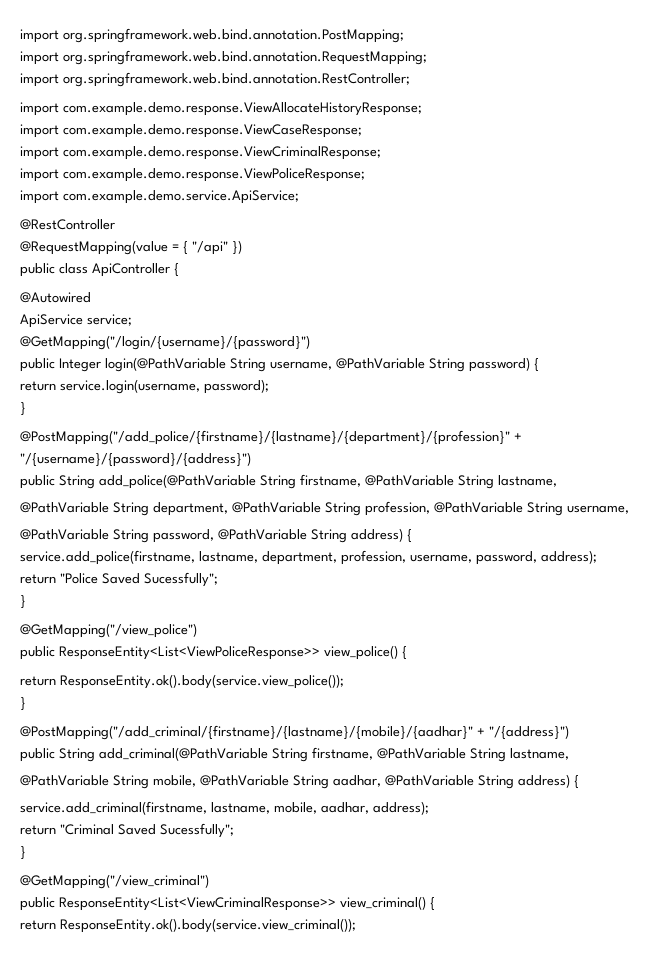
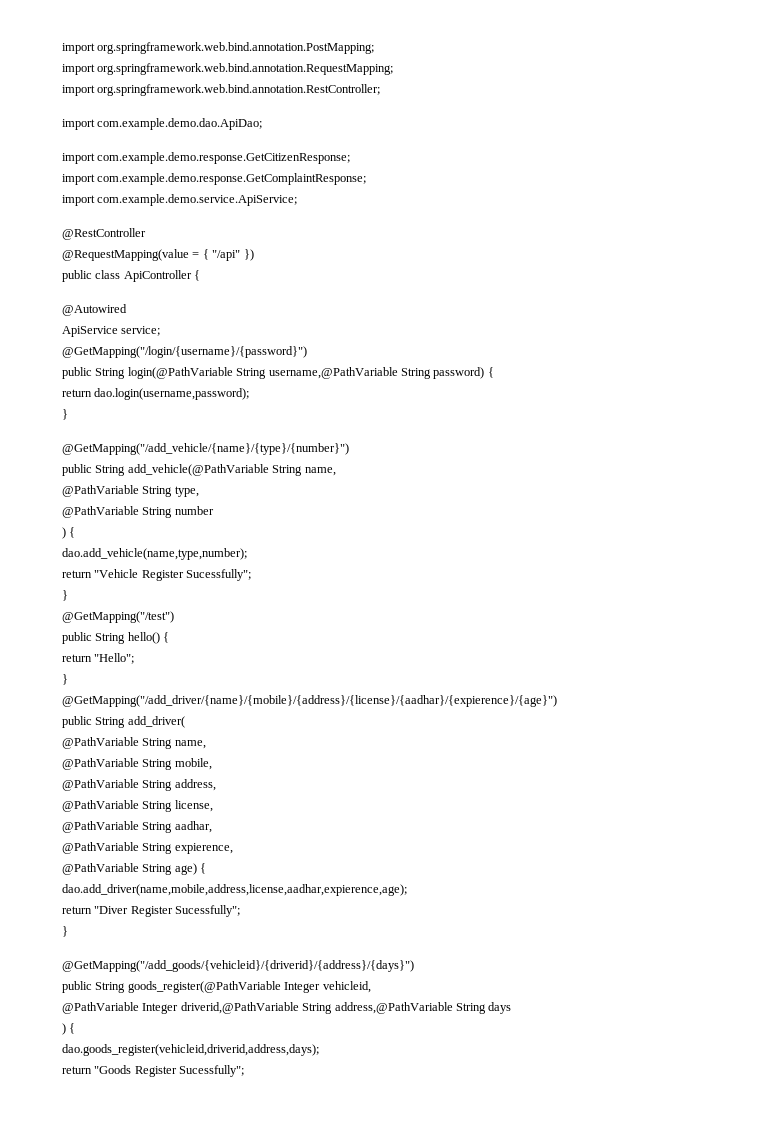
[63,102,422,116] [20,124,362,138] [20,146,381,160] [20,168,365,182] com.example.demo.response.ViewAllocateHistoryResponse; // import com.example.demo.response.ViewCaseResponse; // import com.example.demo.response.ViewCriminalResponse; // import com.example.demo.response.ViewPoliceResponse; -> [97,118,263,130] [62,152,351,164] [62,173,367,185] com.example.demo.dao.ApiDao; // import com.example.demo.response.GetCitizenResponse; // import com.example.demo.response.GetComplaintResponse;
[59,358,101,372] Integer -> [95,368,126,379] String
[270,358,425,370] username, @PathVariable -> [268,367,398,379] username,@PathVariable
[60,379,269,394] [20,402,26,416] [20,430,522,445] [20,452,251,467] [20,474,557,489] [20,501,629,516] [20,528,412,543] [20,550,597,565] [20,572,218,587] [20,595,26,609] [20,623,197,638] [20,645,407,660] [20,674,344,689] [20,697,26,711] [20,725,569,740] [20,747,569,762] service.login(username, password); // } // @PostMapping("/add_police/{firstname}/{lastname}/{department}/{profession}" + "/{username}/{password}/{address}") // public String add_police(@PathVariable String firstname, @PathVariable String lastname, // @PathVariable String department, @PathVariable String profession, @PathVariable String username, // @PathVariable String password, @PathVariable String address) { // service.add_police(firstname, lastname, department, profession, username, password, address); // return "Police Saved Sucessfully"; // } // @GetMapping("/view_police") // public ResponseEntity<List<ViewPoliceResponse>> view_police() { // return ResponseEntity.ok().body(service.view_police()); // } // @PostMapping("/add_criminal/{firstname}/{lastname}/{mobile}/{aadhar}" + "/{address}") // public String add_criminal(@PathVariable String firstname, @PathVariable String lastname, -> [94,388,250,400] [62,409,68,420] [62,443,349,455] [62,464,336,476] [62,485,199,497] [62,506,214,518] [62,527,76,539] [62,548,247,560] [62,569,252,581] [62,590,68,601] [62,611,174,623] [62,632,170,644] [62,653,135,664] [62,674,68,685] [62,695,557,707] [62,716,185,728] [62,737,206,749] dao.login(username,password); // } // @GetMapping("/add_vehicle/{name}/{type}/{number}") // public String add_vehicle(@PathVariable String name, // @PathVariable String type, // @PathVariable String number // ) { // dao.add_vehicle(name,type,number); // return "Vehicle Register Sucessfully"; // } // @GetMapping("/test") // public String hello() { // return "Hello"; // } // @GetMapping("/add_driver/{name}/{mobile}/{address}/{license}/{aadhar}/{expierence}/{age}") // public String add_driver( // @PathVariable String name,
(196, 781) none -> [62,779,216,791] [62,800,213,812] // @PathVariable String address, // @PathVariable String license, //
[385,774,579,789] [20,801,429,815] [20,823,234,838] [20,846,26,860] [20,874,209,889] [20,896,435,911] [20,918,356,933] @PathVariable String address) { // service.add_criminal(firstname, lastname, mobile, aadhar, address); // return "Criminal Saved Sucessfully"; // } // @GetMapping("/view_criminal") // public ResponseEntity<List<ViewCriminalResponse>> view_criminal() { // return ResponseEntity.ok().body(service.view_criminal()); -> [62,842,233,854] [62,863,207,875] [62,884,407,896] [62,905,241,917] [62,926,68,937] [62,960,414,972] [62,981,371,993] [62,1002,512,1014] [62,1023,76,1035] [62,1044,319,1056] [62,1065,245,1077] // @PathVariable String expierence, // @PathVariable String age) { // dao.add_driver(name,mobile,address,license,aadhar,expierence,age); // return "Diver Register Sucessfully"; // } // @GetMapping("/add_goods/{vehicleid}/{driverid}/{address}/{days}") // public String goods_register(@PathVariable Integer vehicleid, // @PathVariable Integer driverid,@PathVariable String address,@PathVariable String days // ) { // dao.goods_register(vehicleid,driverid,address,days); // return "Goods Register Sucessfully";

